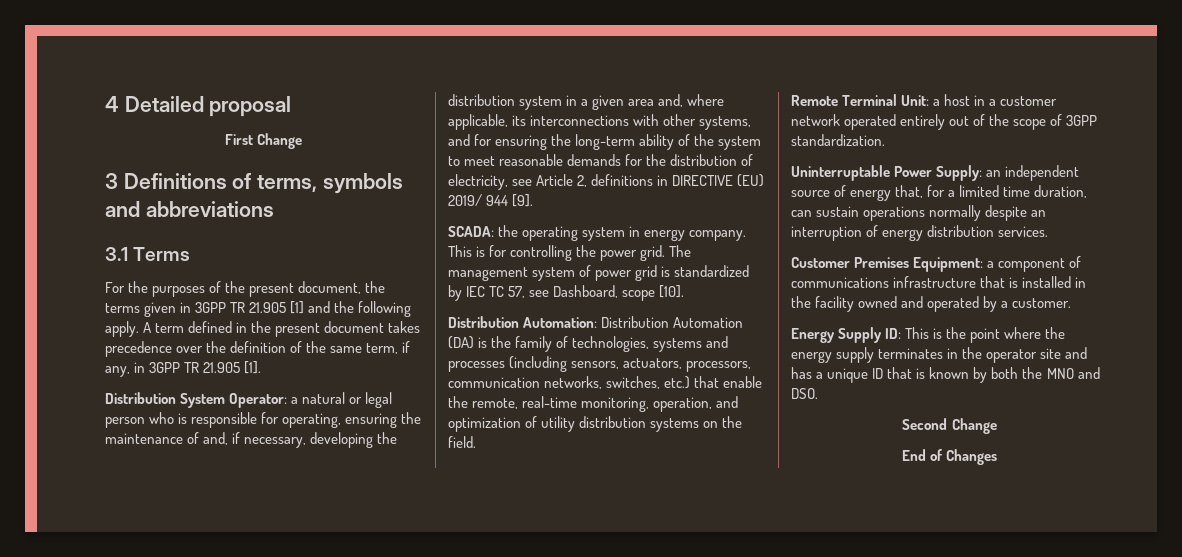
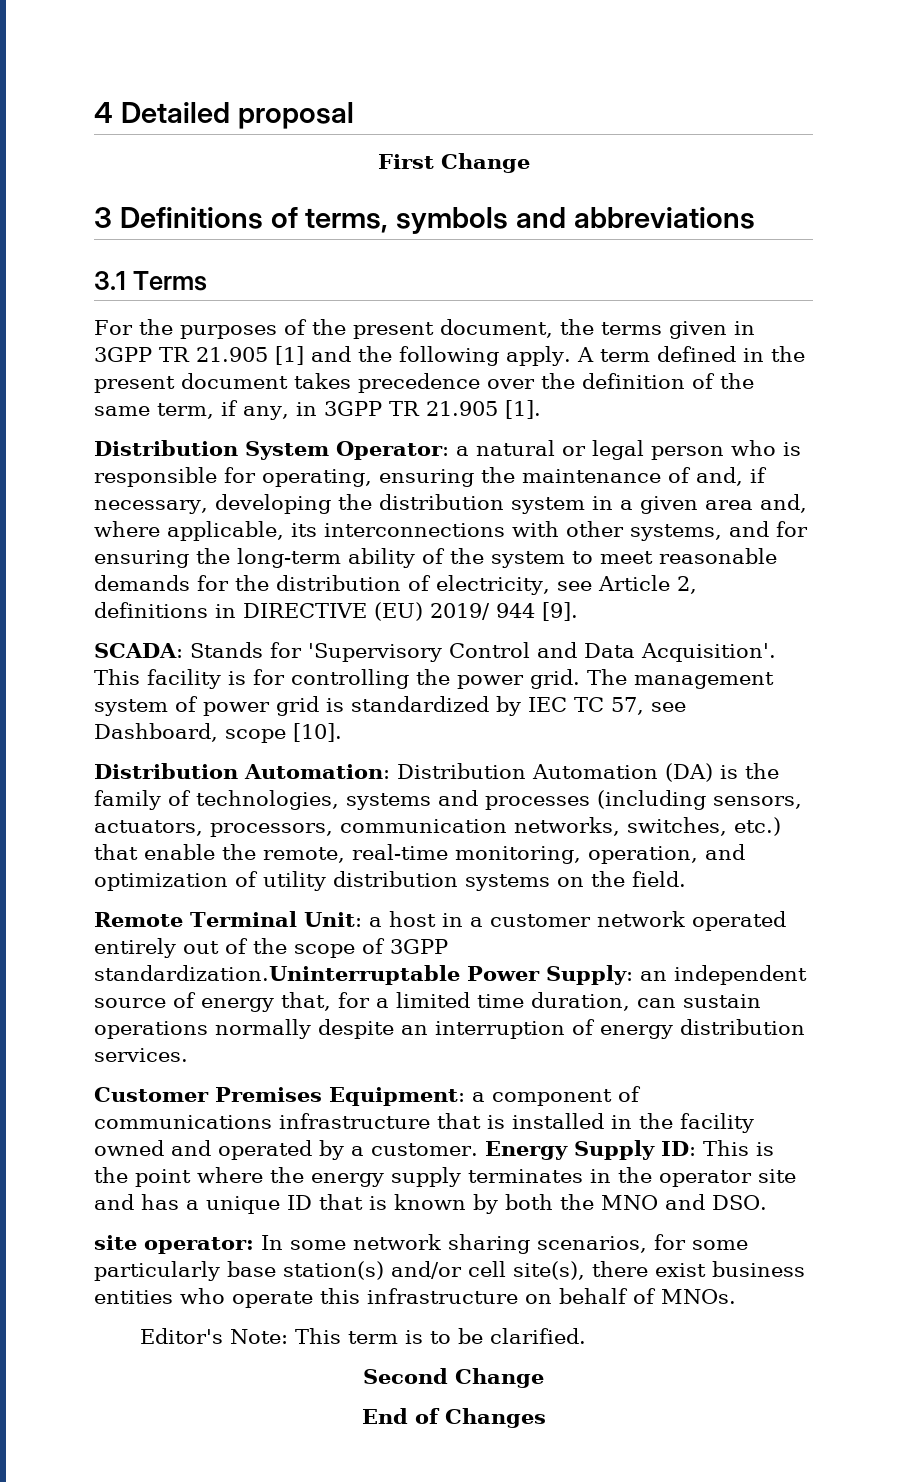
[498,225,747,241] [448,245,472,257] the operating system in energy company. This -> [190,642,776,662] [94,669,221,689] Stands for 'Supervisory Control and Data Acquisition'. This facility
[791,134,885,146] [791,165,890,181] standardization. // Uninterruptable -> [94,965,460,985] standardization.Uninterruptable
(1072, 303) // -> (478, 1149) none
(818, 393) none -> [94,1234,748,1254] [94,1261,805,1281] [94,1288,736,1308] [139,1328,586,1344] // site operator: In some network sharing scenarios, for some particularly base station(s) and/or cell site(s), there exist business entities who operate this infrastructure on behalf of MNOs. // Editor's Note: This term is to be clarified.

